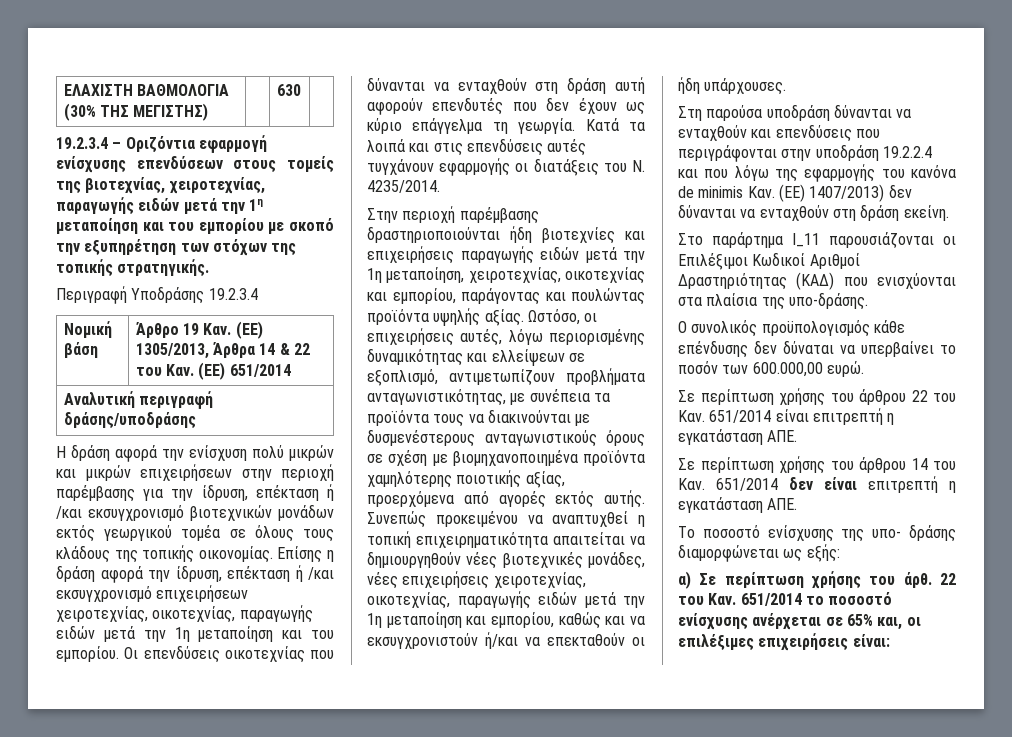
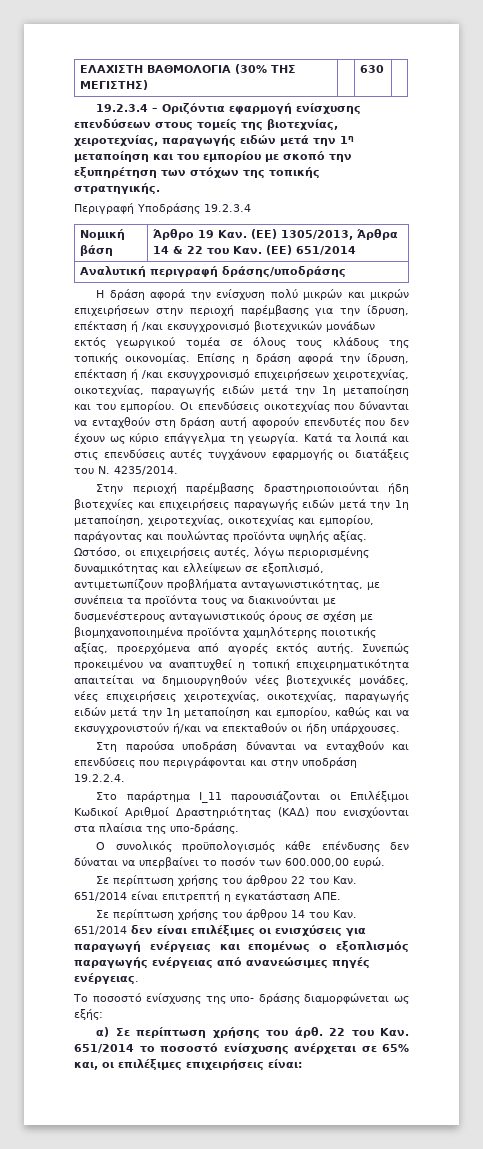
(777, 153) none -> [250,760,267,766] και
[882,146,932,158] [678,164,956,182] [678,184,912,202] [678,204,949,221] 19.2.2.4 και που λόγω της εφαρμογής του κανόνα de minimis Καν. (ΕΕ) 1407/2013) δεν δύνανται να ενταχθούν στη δράση εκείνη. -> [74,774,125,782] 19.2.2.4.
[868,476,956,493] [678,497,798,513] επιτρεπτή η εγκατάσταση ΑΠΕ. -> [191,925,366,936] [74,941,410,952] [74,957,370,968] [74,973,139,984] επιλέξιμες οι ενισχύσεις για παραγωγή ενέργειας και επομένως ο εξοπλισμός παραγωγής ενέργειας από ανανεώσιμες πηγές ενέργειας.

